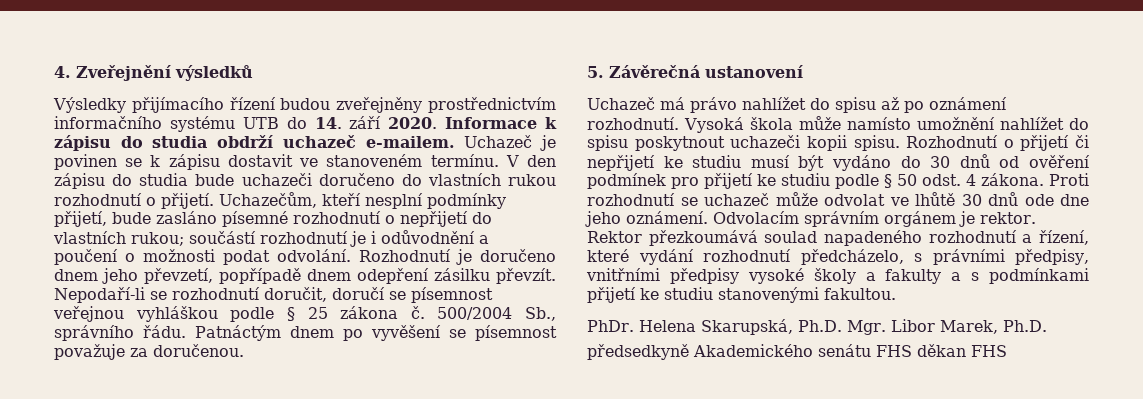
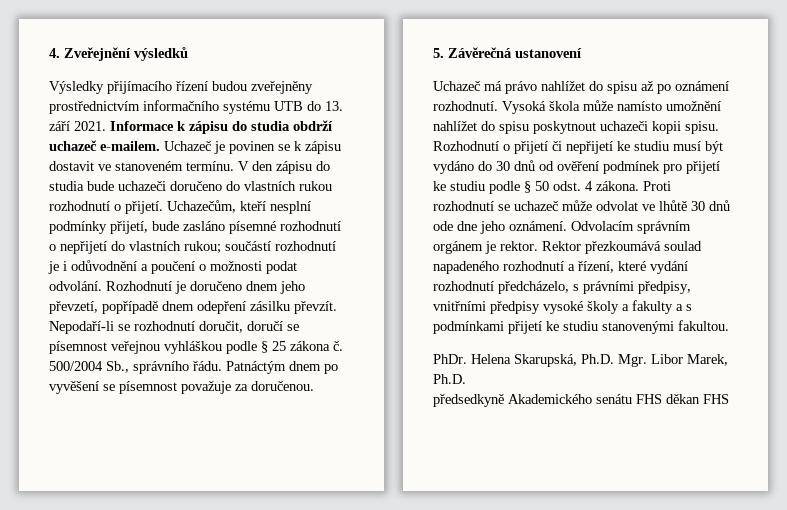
[314,116,438,129] 14. září 2020. -> [325,101,343,111] [49,121,106,131] 13. září 2021.

